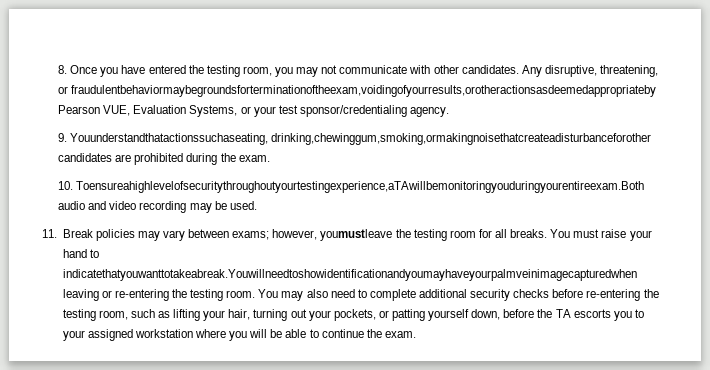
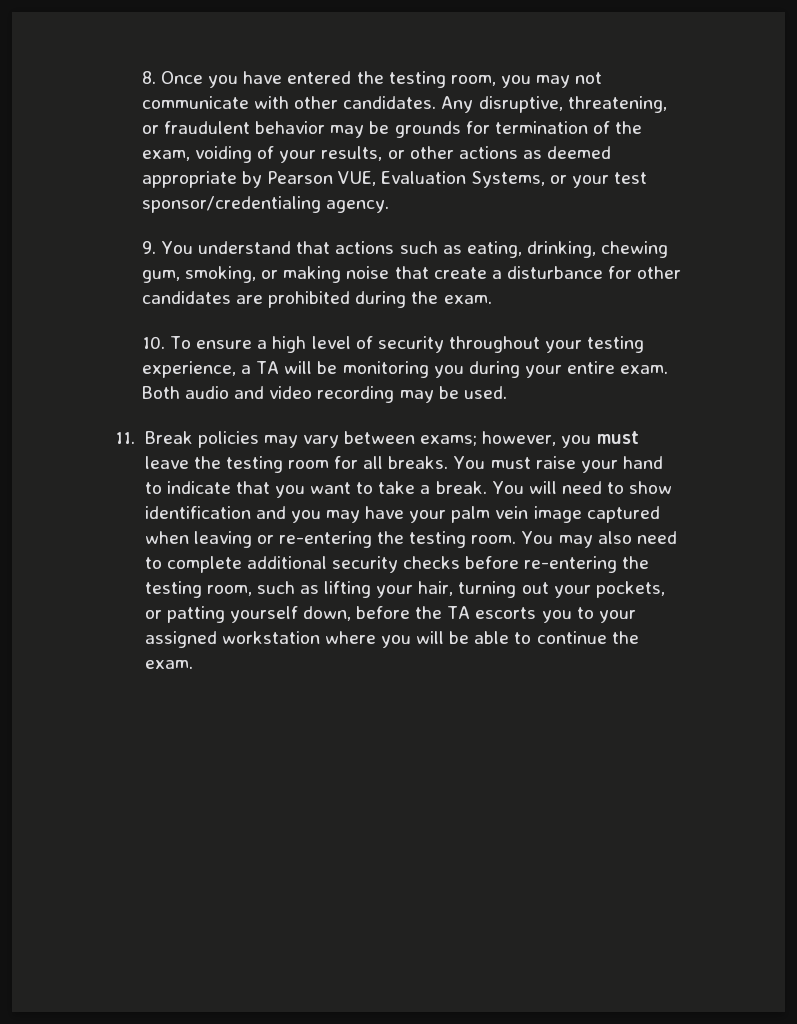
[71,85,657,97] fraudulentbehaviormaybegroundsforterminationoftheexam,voidingofyourresults,orotheractionsasdeemedappropriateby -> [164,121,643,138] [141,146,612,163] [141,171,263,188] fraudulent behavior may be grounds for termination of the exam, voiding of your results, or other actions as deemed appropriate by
[70,133,652,145] Youunderstandthatactionssuchaseating, drinking,chewinggum,smoking,ormakingnoisethatcreateadisturbanceforother -> [161,241,669,258] [141,266,682,283] You understand that actions such as eating, drinking, chewing gum, smoking, or making noise that create a disturbance for other
[76,181,645,193] Toensureahighlevelofsecuritythroughoutyourtestingexperience,aTAwillbemonitoringyouduringyourentireexam.Both -> [170,336,645,353] [141,361,669,378] [141,386,180,399] To ensure a high level of security throughout your testing experience, a TA will be monitoring you during your entire exam. Both
[320,229,393,241] youmustleave -> [561,431,639,448] [144,456,189,469] you must leave
[62,269,637,281] indicatethatyouwanttotakeabreak.Youwillneedtoshowidentificationandyoumayhaveyourpalmveinimagecapturedwhen -> [166,481,673,498] [144,506,660,523] [144,531,189,544] indicate that you want to take a break. You will need to show identification and you may have your palm vein image captured when

